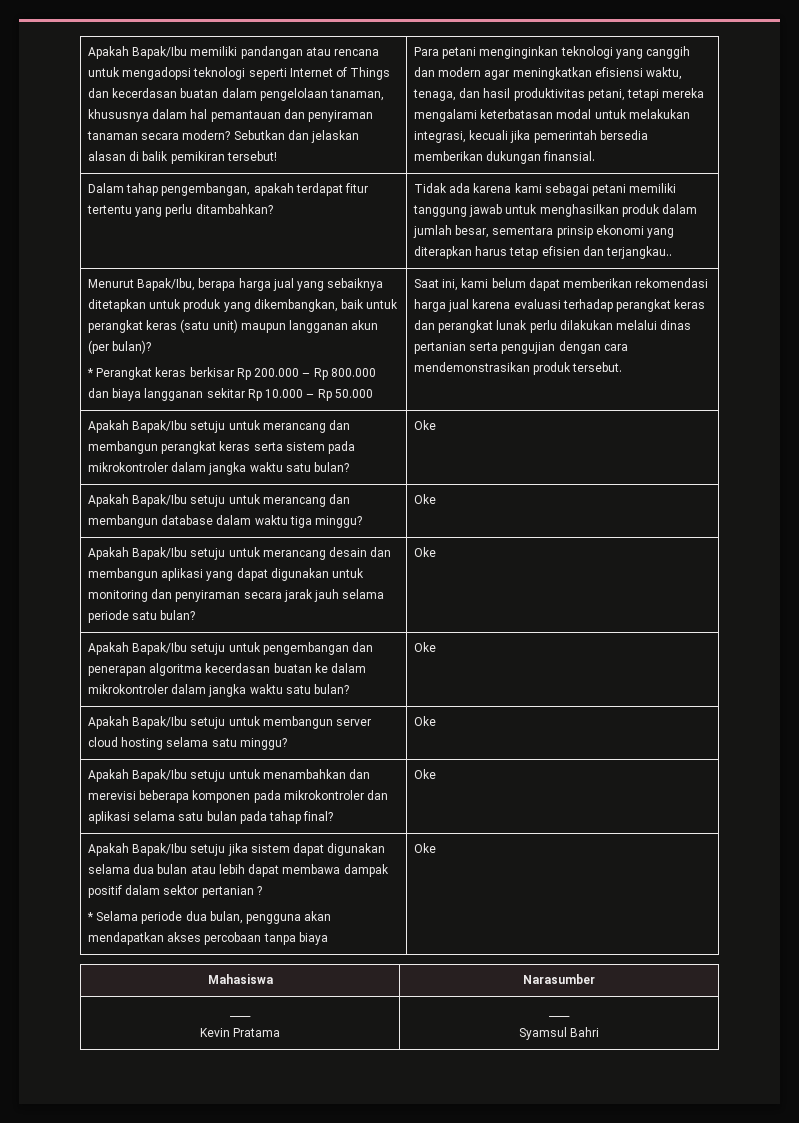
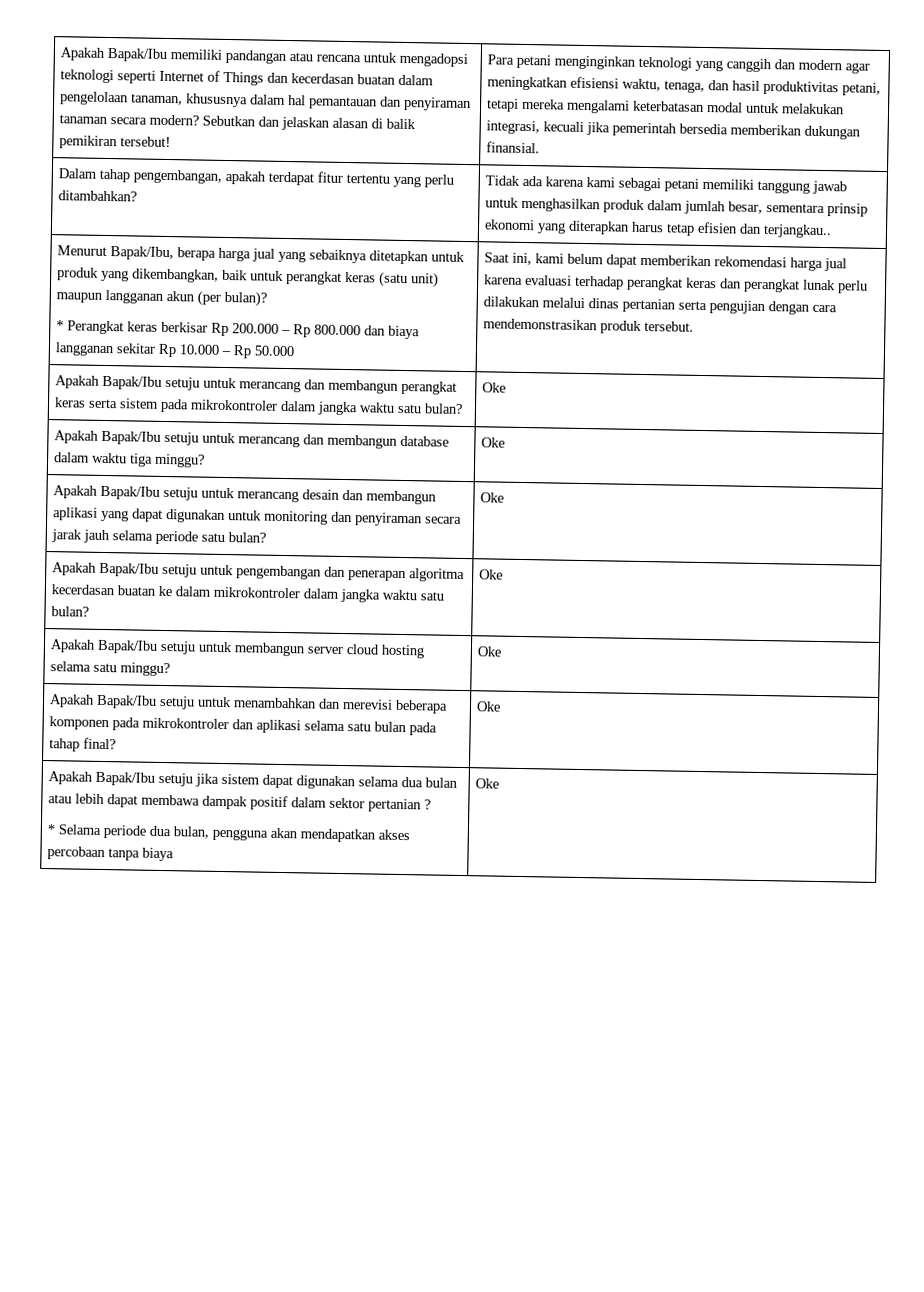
[207,974,273,984] [523,974,595,984] [230,1016,251,1017] [199,1028,281,1037] [549,1016,570,1017] [518,1027,600,1040] // Mahasiswa | Narasumber // ____ // Kevin Pratama | ____ // Syamsul Bahri -> (500, 783) none

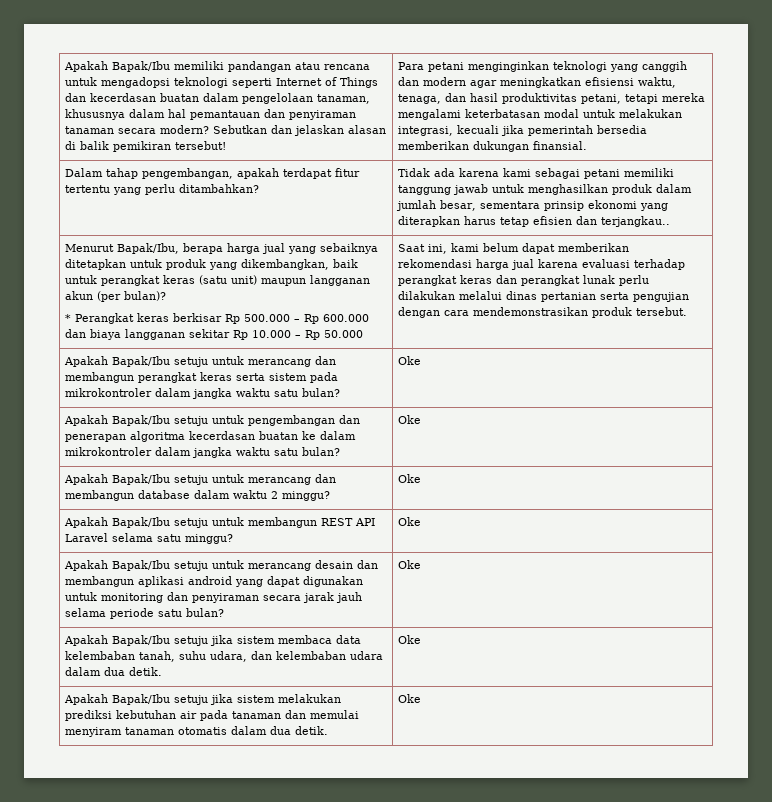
[232,323,362,338] 200.000 – Rp 800.000 -> [244,314,370,324] 500.000 – Rp 600.000
[54,430,450,449] [54,452,206,468] [481,437,506,448] [53,485,438,505] [53,507,463,527] [51,529,267,545] [480,492,505,503] // Apakah Bapak/Ibu setuju untuk merancang dan membangun database dalam waktu tiga minggu? | Oke // Apakah Bapak/Ibu setuju untuk merancang desain dan membangun aplikasi yang dapat digunakan untuk monitoring dan penyiraman secara jarak jauh selama periode satu bulan? | Oke -> (422, 360) none
[234,642,426,659] membangun server cloud hosting -> [248,474,337,485] [65,490,331,501] [398,474,422,483] [64,517,376,528] [65,533,109,542] merancang dan membangun database dalam waktu 2 minggu? | Oke // Apakah Bapak/Ibu setuju untuk membangun REST API Laravel
[233,697,449,714] [49,716,438,736] [49,737,117,752] [476,701,502,712] [48,771,459,790] [48,793,432,813] [47,824,411,843] [47,846,175,862] menambahkan dan merevisi beberapa komponen pada mikrokontroler dan aplikasi selama satu bulan pada tahap final? | Oke // Apakah Bapak/Ibu setuju jika sistem dapat digunakan selama dua bulan atau lebih dapat membawa dampak positif dalam sektor pertanian ? // * Selama periode dua bulan, pengguna akan mendapatkan akses percobaan tanpa biaya -> [248,560,379,571] [65,576,364,587] [65,592,363,603] [65,608,225,619] [398,560,422,569] [64,635,362,646] [65,651,384,662] [65,667,163,676] [398,635,422,644] [64,694,342,705] [65,710,360,721] [65,726,329,737] merancang desain dan membangun aplikasi android yang dapat digunakan untuk monitoring dan penyiraman secara jarak jauh selama periode satu bulan? | Oke // Apakah Bapak/Ibu setuju jika sistem membaca data kelembaban tanah, suhu udara, dan kelembaban udara dalam dua detik. | Oke // Apakah Bapak/Ibu setuju jika sistem melakukan prediksi kebutuhan air pada tanaman dan memulai menyiram tanaman otomatis dalam dua detik.

